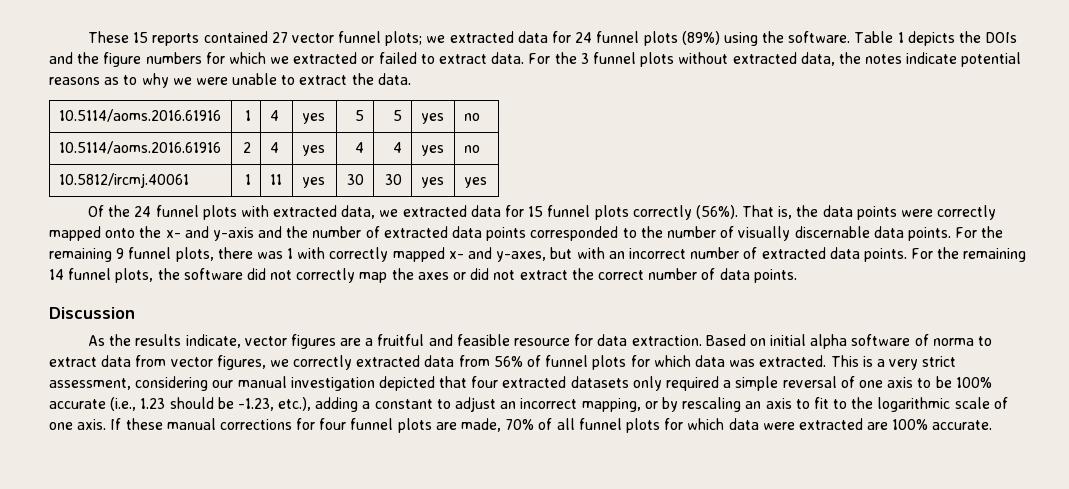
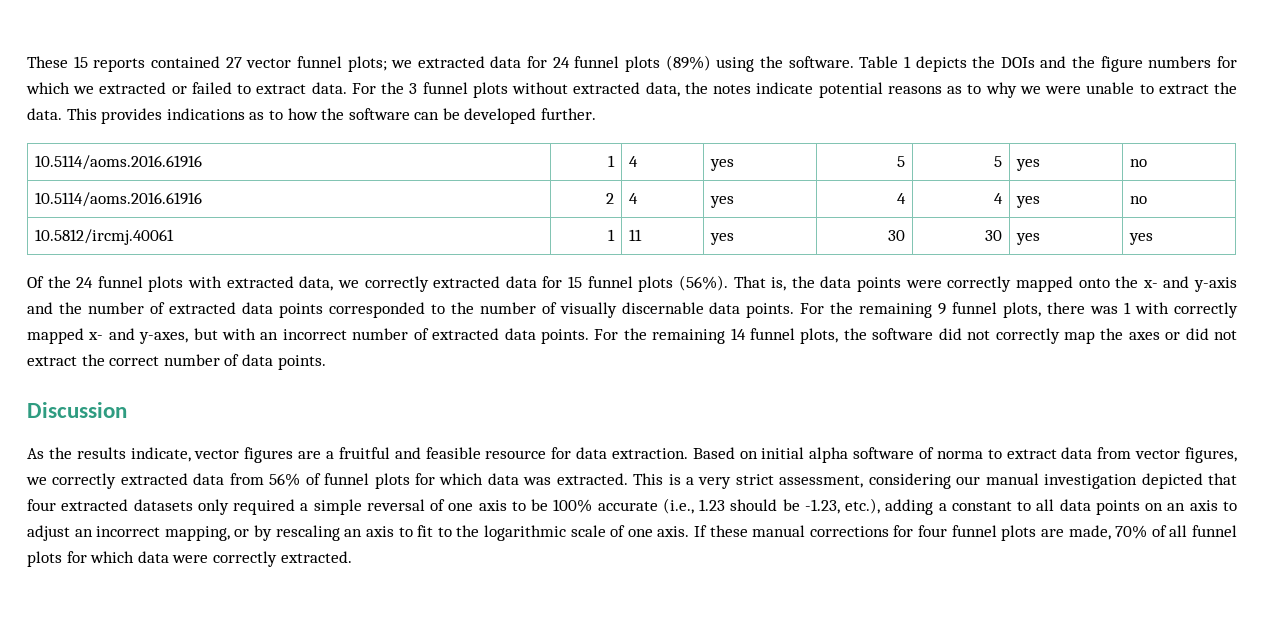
(411, 79) none -> [66,108,597,124] This provides indications as to how the software can be developed further.
(399, 213) none -> [364,276,429,292] correctly
[632,205,692,220] correctly -> (674, 284) none
(451, 404) none -> [1036,499,1237,515] all data points on an axis to
[798,418,993,430] extracted are 100% accurate. -> [212,551,352,567] correctly extracted.

